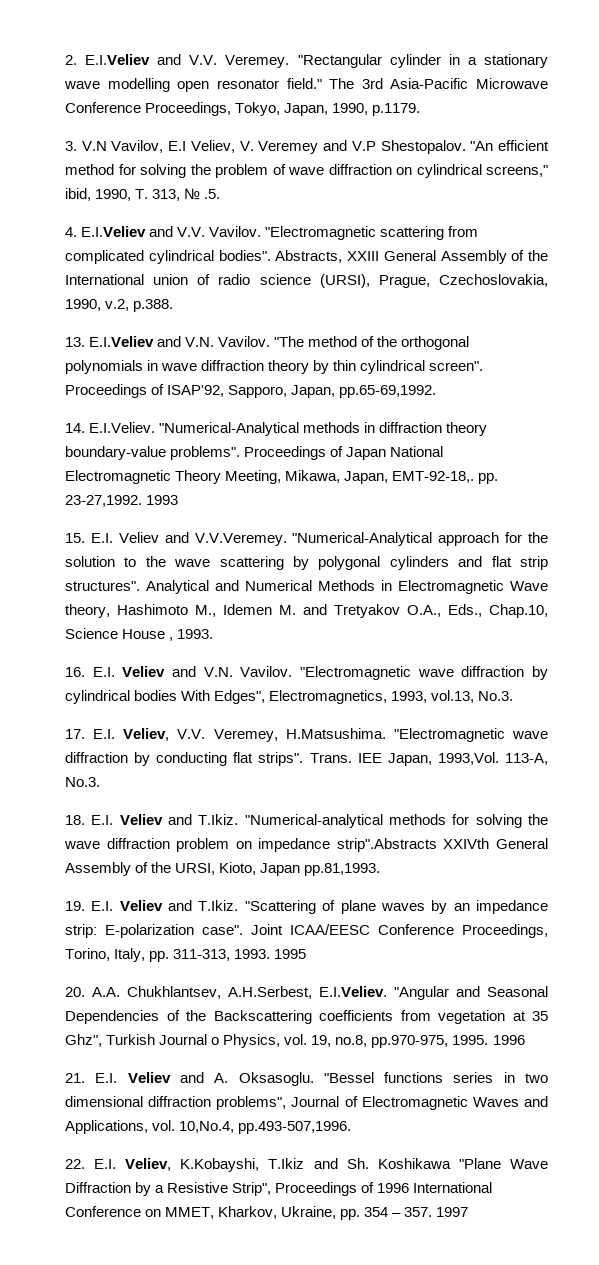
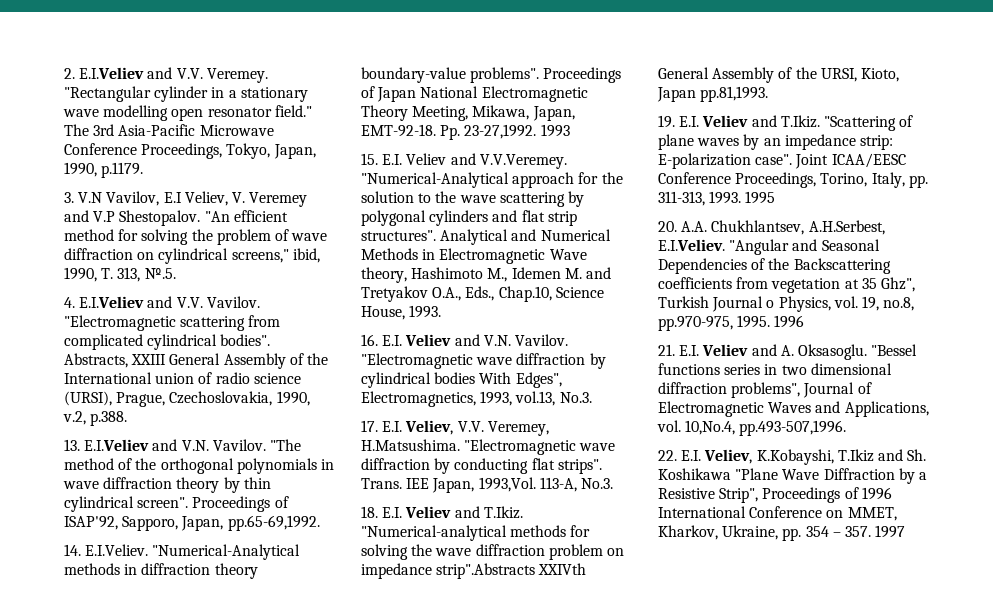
[184,188,221,200] № .5. -> [144,268,176,279] №.5.
[392,471,499,484] EMT-92-18,. pp. -> [361,124,461,140] EMT-92-18. Pp.
[122,629,174,641] House , -> [361,306,405,320] House,

